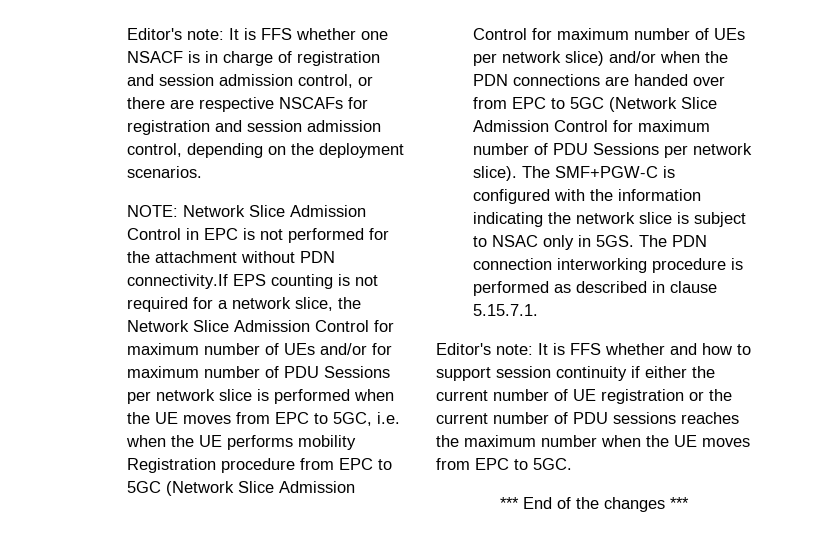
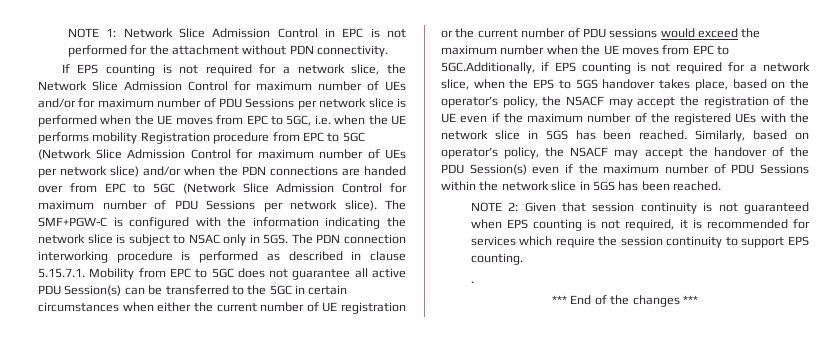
[126,28,388,40] [126,51,380,66] [126,74,373,88] [126,97,368,112] [126,120,381,135] [126,143,404,158] [126,166,202,178] [126,205,178,217] Editor's note: It is FFS whether one NSACF is in charge of registration and session admission control, or there are respective NSCAFs for registration and session admission control, depending on the deployment scenarios. // NOTE: -> [67,28,117,38] NOTE 1:
[126,274,228,289] connectivity.If -> [317,45,389,57] [61,64,70,73] connectivity. // If
[436,343,751,355] [436,366,640,381] // Editor's note: It is FFS whether and how to support session continuity if -> [89,268,407,280] [38,285,348,296] [38,302,154,312] Mobility from EPC to 5GC does not guarantee all active PDU Session(s) can be transferred to the 5GC in certain circumstances when
[681,412,739,424] reaches -> [660,28,738,38] would exceed
[533,458,572,470] 5GC. -> [441,62,810,74] [441,79,809,91] [441,96,809,108] [441,113,809,125] [441,130,809,142] [441,147,809,159] [441,164,809,175] [441,181,721,191] [470,202,810,214] [470,219,810,231] [470,236,810,248] [470,253,523,265] [470,281,474,283] 5GC.Additionally, if EPS counting is not required for a network slice, when the EPS to 5GS handover takes place, based on the operator’s policy, the NSACF may accept the registration of the UE even if the maximum number of the registered UEs with the network slice in 5GS has been reached. Similarly, based on operator’s policy, the NSACF may accept the handover of the PDU Session(s) even if the maximum number of PDU Sessions within the network slice in 5GS has been reached. // NOTE 2: Given that session continuity is not guaranteed when EPS counting is not required, it is recommended for services which require the session continuity to support EPS counting. // .

